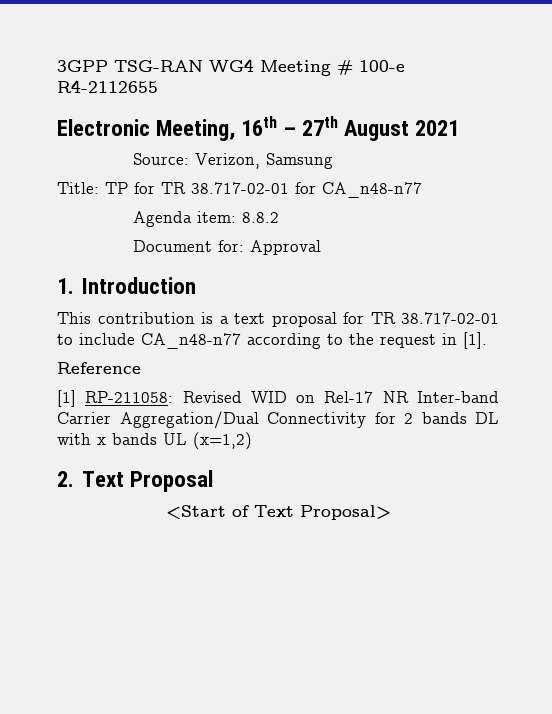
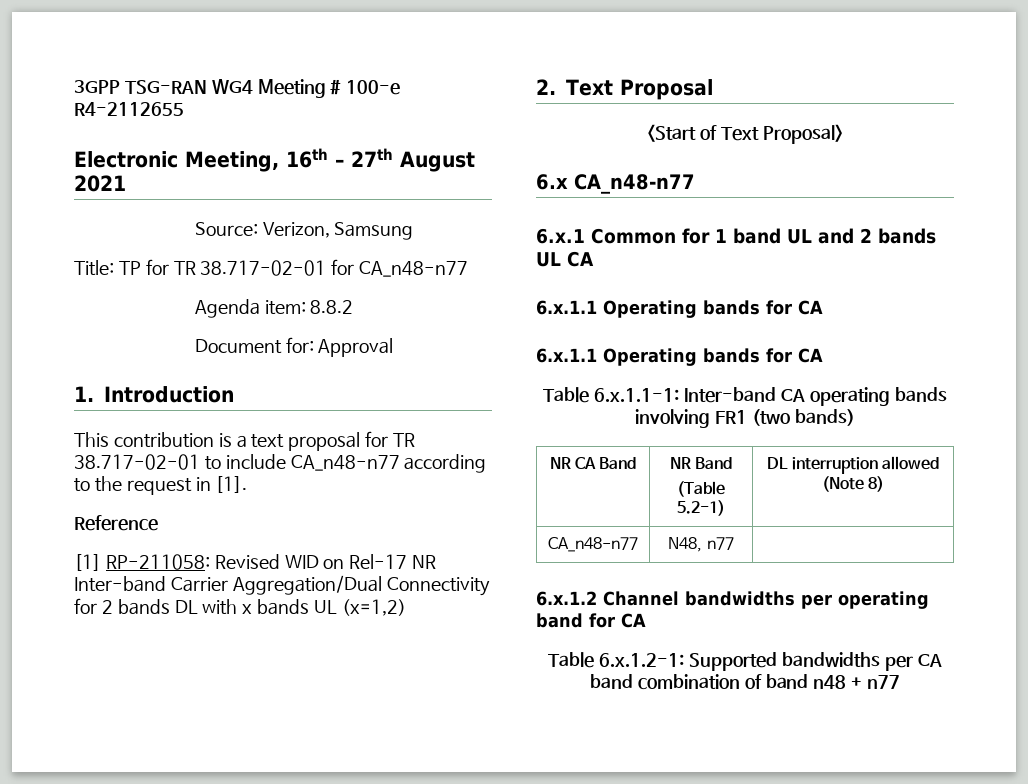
(391, 512) none -> [536,174,695,194] [536,228,936,244] [536,251,594,267] [536,300,823,318] [536,348,823,366] [543,387,947,406] [635,409,855,428] [549,457,637,469] [669,457,733,469] [677,481,726,497] [677,500,725,516] [767,456,939,474] [821,476,885,492] [548,537,638,552] [668,537,734,552] [536,591,929,609] [536,613,646,628] [548,652,942,671] [589,674,901,690] // 6.x CA_n48-n77 // 6.x.1 Common for 1 band UL and 2 bands UL CA // 6.x.1.1 Operating bands for CA // 6.x.1.1 Operating bands for CA // Table 6.x.1.1-1: Inter-band CA operating bands involving FR1 (two bands) // NR CA Band | NR Band // (Table 5.2-1) | DL interruption allowed (Note 8) // CA_n48-n77 | N48, n77 | // 6.x.1.2 Channel bandwidths per operating band for CA // Table 6.x.1.2-1: Supported bandwidths per CA band combination of band n48 + n77

